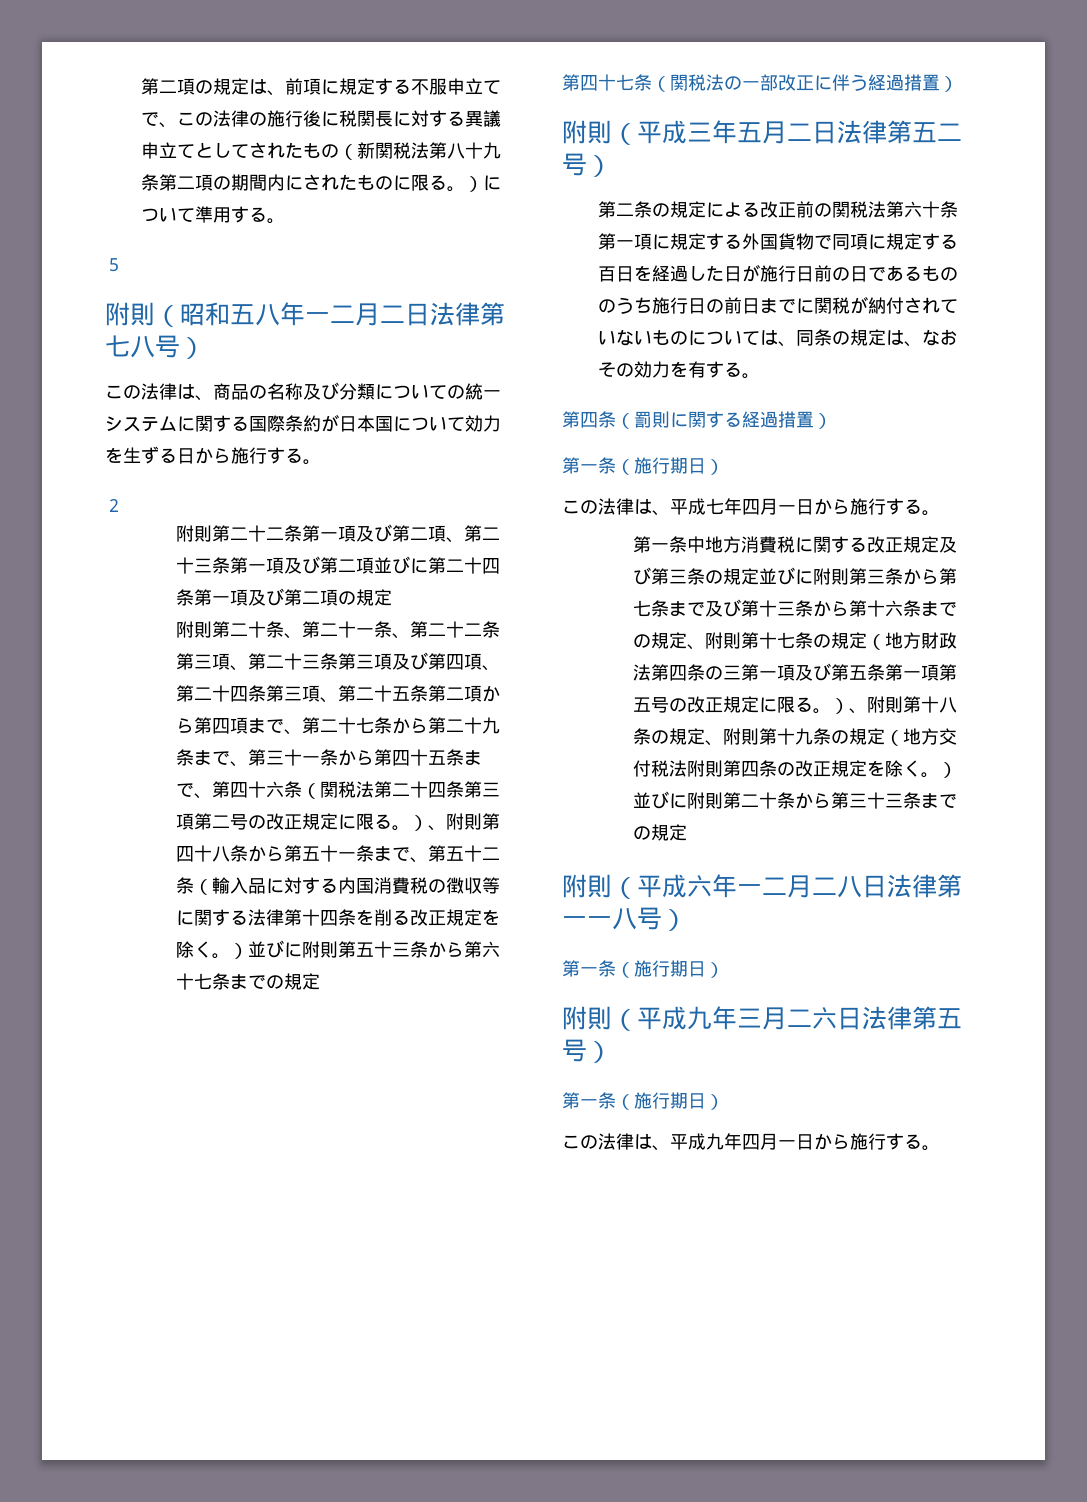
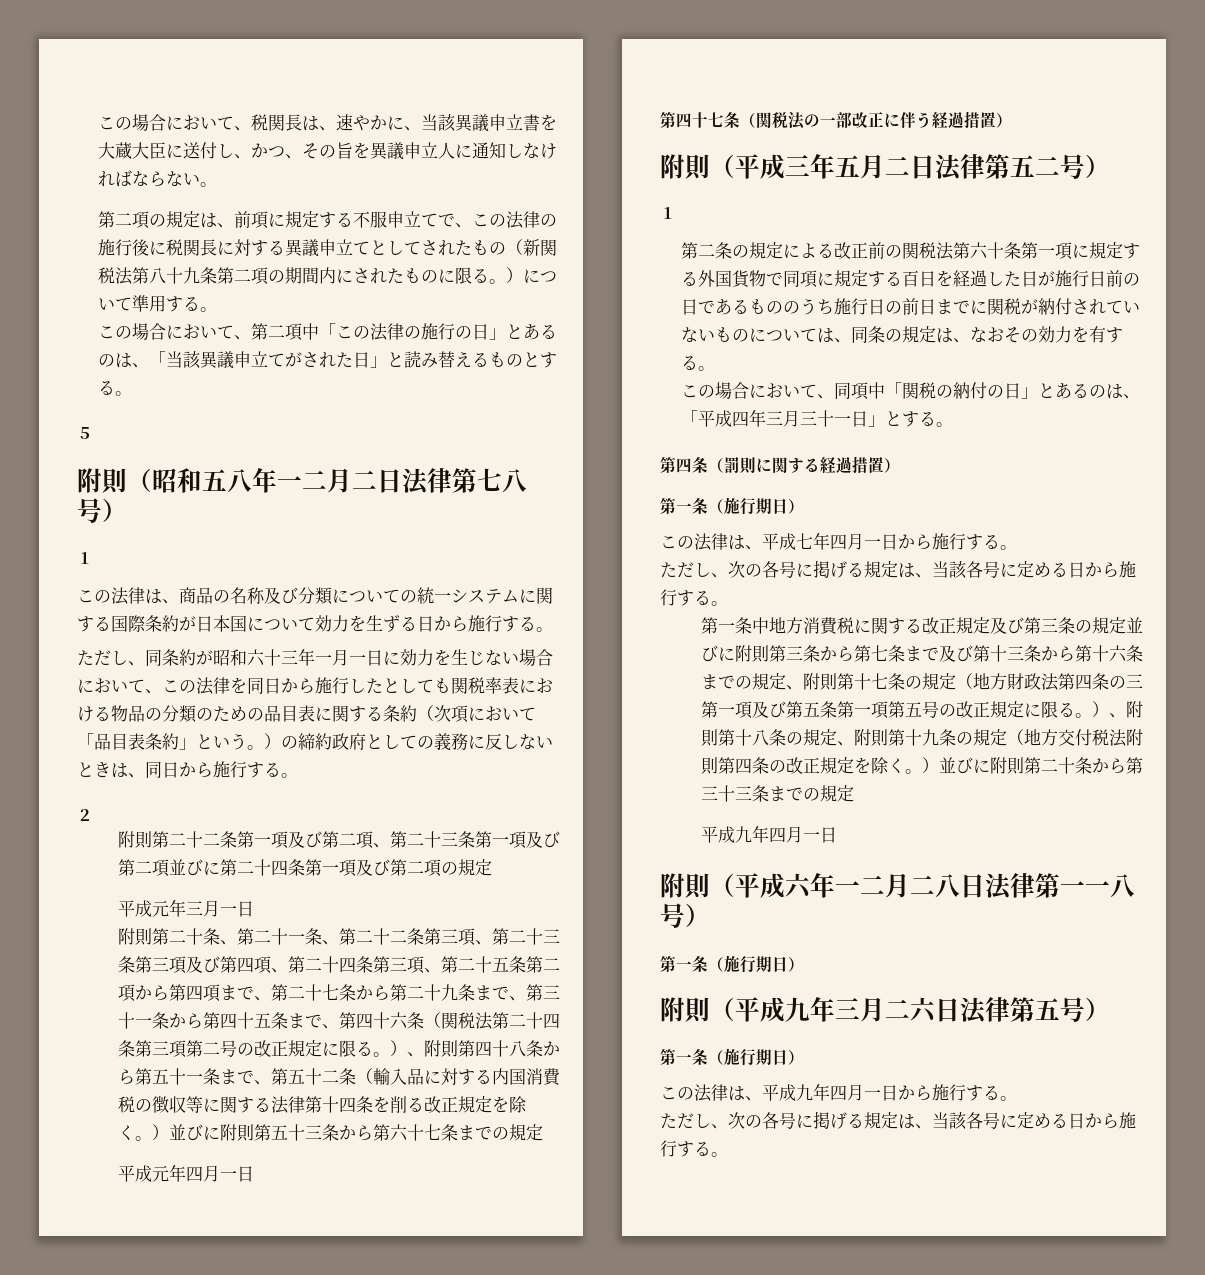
(140, 86) none -> [97,114,557,132] [97,142,557,160] [97,170,217,187] この場合において、税関長は、速やかに、当該異議申立書を大蔵大臣に送付し、かつ、その旨を異議申立人に通知しなければならない。 //
(285, 221) none -> [97,323,557,341] [97,351,557,369] [97,380,132,396] // この場合において、第二項中「この法律の施行の日」とあるのは、「当該異議申立てがされた日」と読み替えるものとする。
(205, 348) none -> [77,552,93,564] // １
(321, 462) none -> [77,648,553,666] [77,677,553,695] [77,705,536,723] [77,733,553,751] [77,761,298,778] // ただし、同条約が昭和六十三年一月一日に効力を生じない場合において、この法律を同日から施行したとしても関税率表における物品の分類のための品目表に関する条約（次項において「品目表条約」という。）の締約政府としての義務に反しないときは、同日から施行する。
(393, 597) none -> [118,899,255,917] // 平成元年三月一日
(321, 981) none -> [118,1164,255,1182] // 平成元年四月一日
(612, 166) none -> [660,207,676,219] // １
(760, 376) none -> [680,382,1140,400] [680,409,953,427] // この場合において、同項中「関税の納付の日」とあるのは、「平成四年三月三十一日」とする。
(940, 513) none -> [660,560,1136,579] [660,589,728,606] // ただし、次の各号に掲げる規定は、当該各号に定める日から施行する。
(688, 832) none -> [701,825,838,843] // 平成九年四月一日
(940, 1148) none -> [660,1111,1136,1130] [660,1140,728,1157] // ただし、次の各号に掲げる規定は、当該各号に定める日から施行する。

